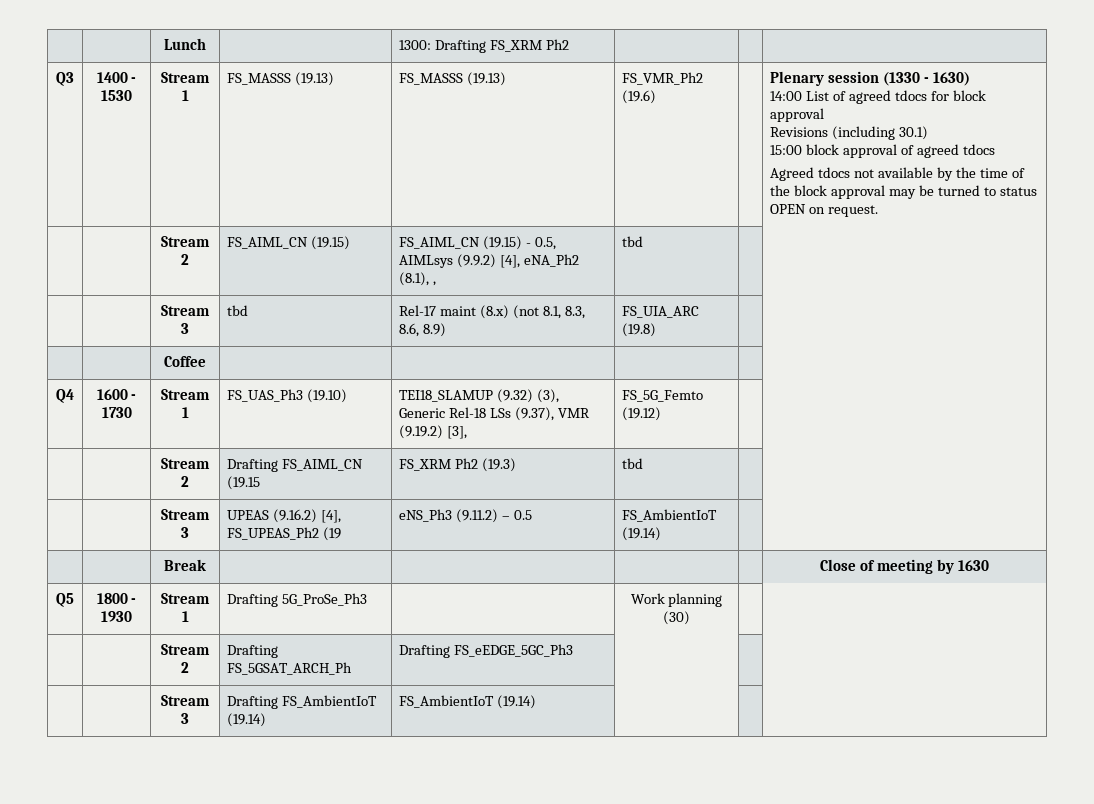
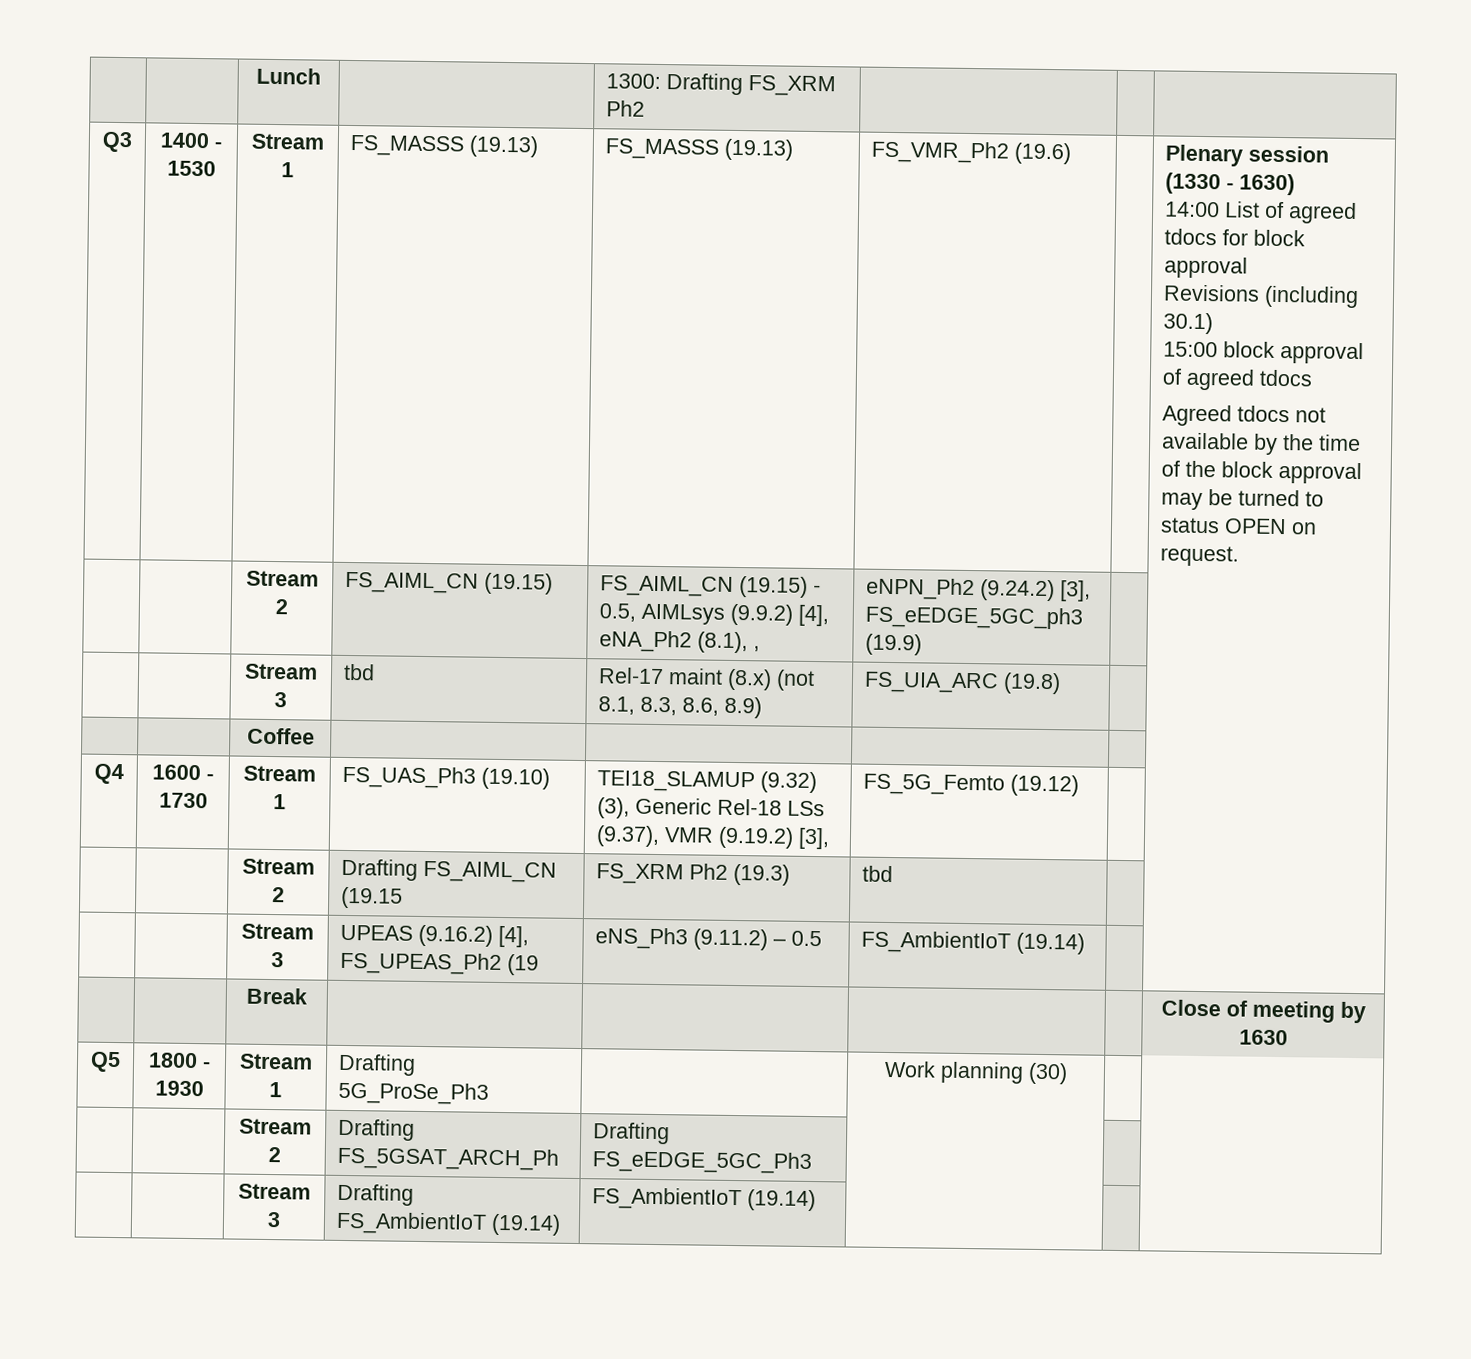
[622,236,644,247] tbd -> [866,577,1092,602] [865,605,1084,630] [865,633,923,656] eNPN_Ph2 (9.24.2) [3], FS_eEDGE_5GC_ph3 (19.9)

